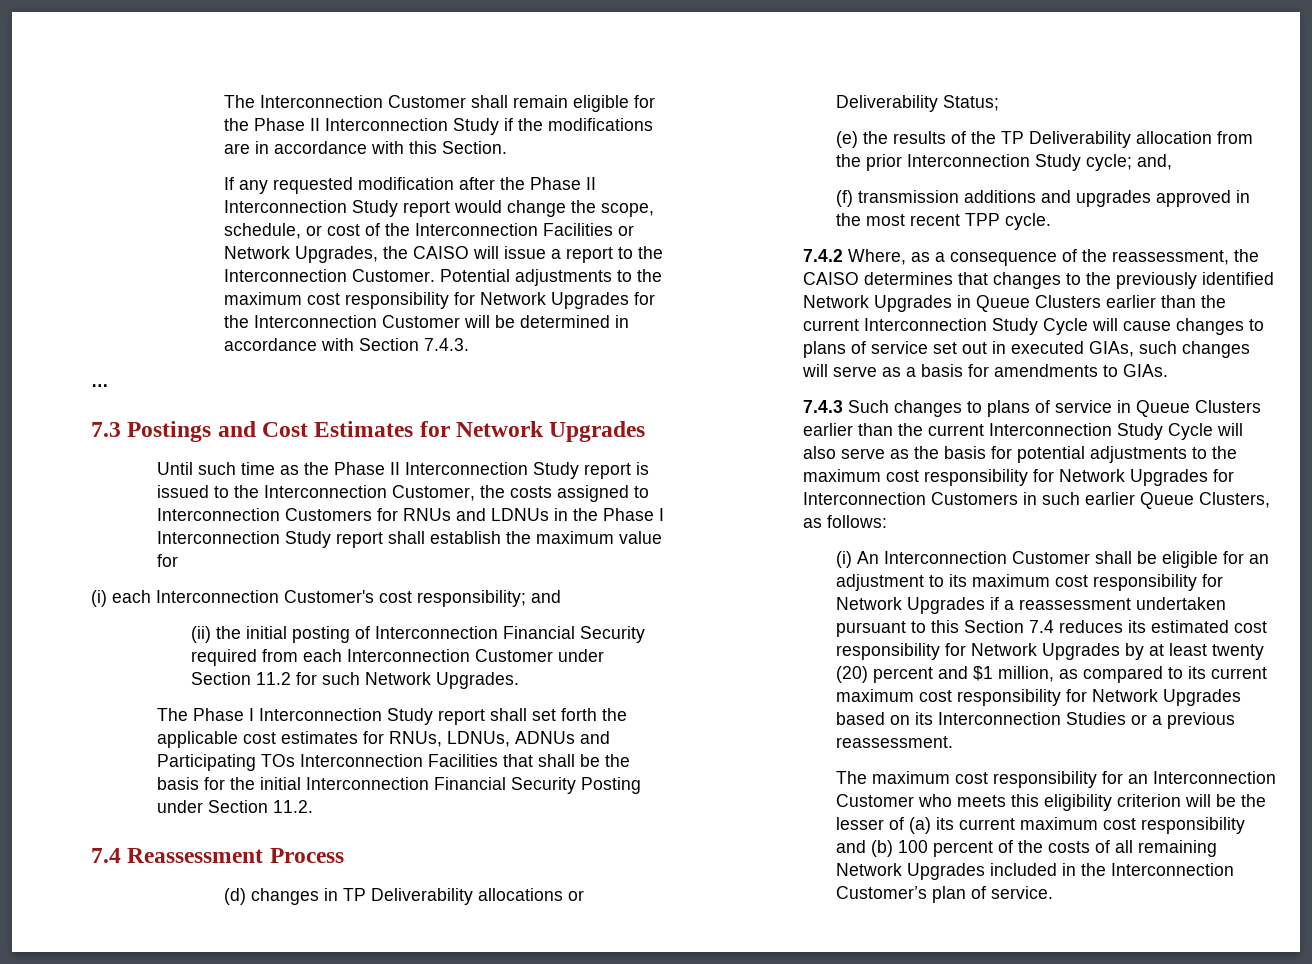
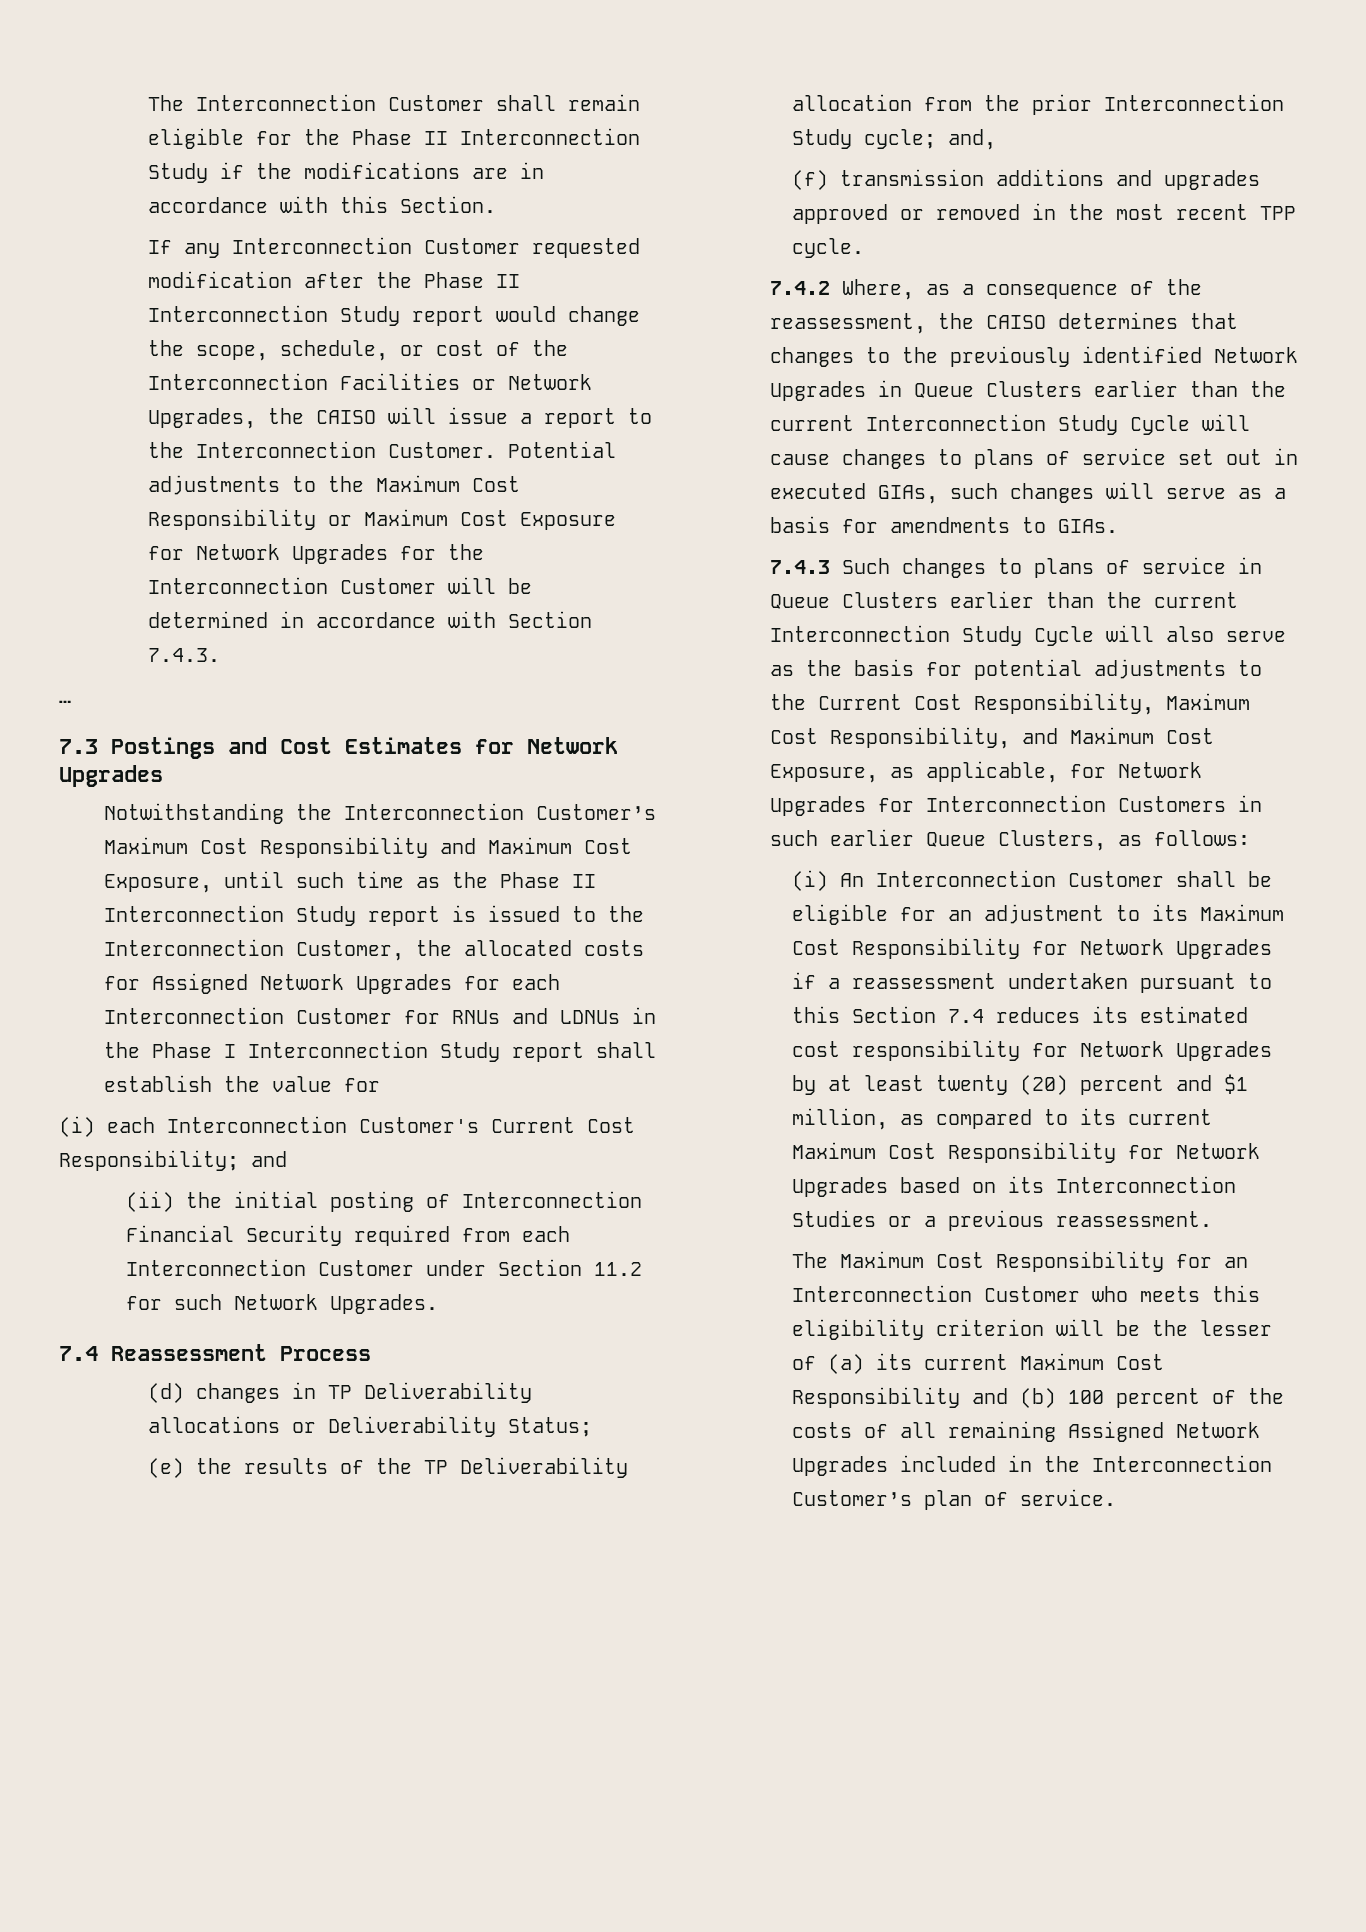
(268, 187) none -> [232,237,521,254] Interconnection Customer
[223,292,449,309] maximum cost responsibility -> [376,475,521,492] [148,509,617,530] Maximum Cost Responsibility or Maximum Cost Exposure
[157,462,194,475] Until -> [103,803,656,824] [103,837,632,858] [103,871,284,893] Notwithstanding the Interconnection Customer’s Maximum Cost Responsibility and Maximum Cost Exposure, until
[510,485,650,502] [157,508,373,521] costs assigned to Interconnection Customers -> [463,940,644,956] [103,973,560,994] [103,1007,392,1024] allocated costs for Assigned Network Upgrades for each Interconnection Customer
[536,531,615,544] maximum -> (260, 1084) none
[379,590,526,607] cost responsibility; -> [491,1117,635,1133] [59,1150,239,1171] Current Cost Responsibility;
[157,708,628,725] [157,731,611,748] [157,754,631,771] [157,777,642,794] [157,800,314,813] // The Phase I Interconnection Study report shall set forth the applicable cost estimates for RNUs, LDNUs, ADNUs and Participating TOs Interconnection Facilities that shall be the basis for the initial Interconnection Financial Security Posting under Section 11.2. -> (438, 1304) none
(1231, 198) none -> [900,204,1021,220] or removed
[802,469,1028,486] maximum cost responsibility -> [817,693,1250,715] [769,727,1214,749] [769,761,1058,783] Current Cost Responsibility, Maximum Cost Responsibility, and Maximum Cost Exposure, as applicable,
[971,574,1197,591] maximum cost responsibility -> [1200,904,1285,921] [792,938,1021,959] Maximum Cost Responsibility
[835,689,1061,706] maximum cost responsibility -> [792,1142,1117,1163] Maximum Cost Responsibility
[871,771,1097,788] maximum cost responsibility -> [840,1251,1165,1272] Maximum Cost Responsibility
[1019,817,1245,834] maximum cost responsibility -> [1020,1353,1165,1370] [792,1387,961,1408] Maximum Cost Responsibility
(1217, 848) none -> [1068,1421,1165,1442] Assigned

